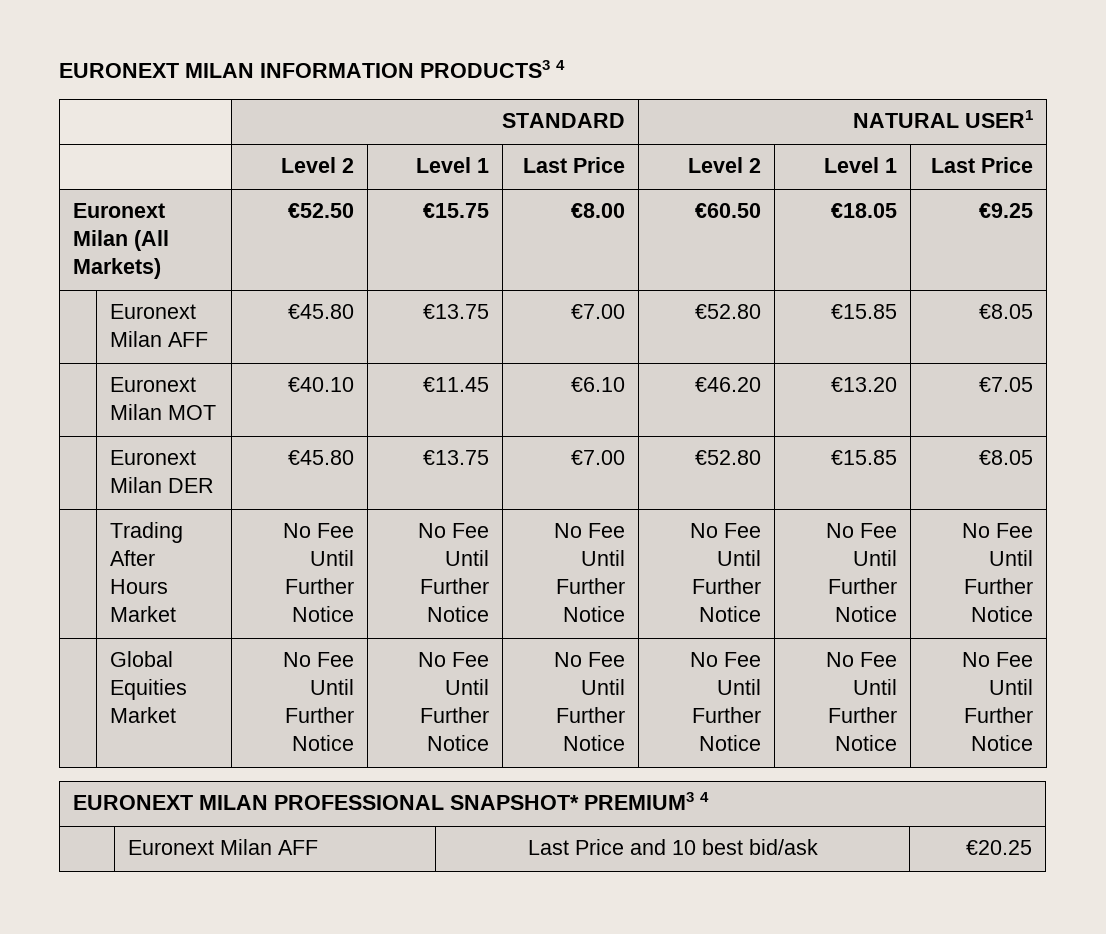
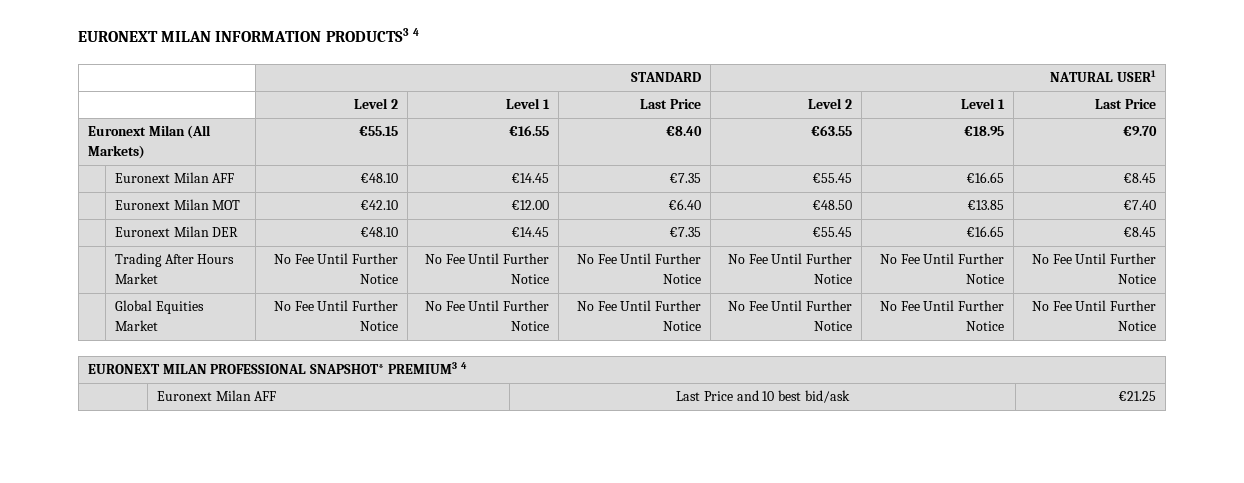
[288,203,355,218] [423,203,490,218] [571,203,626,218] [695,203,762,218] [831,203,898,218] [979,203,1034,218] [109,304,196,319] [109,331,208,347] [288,304,355,319] [423,304,490,319] [571,304,626,319] [695,304,762,319] [831,304,898,319] [979,304,1034,319] [109,377,196,392] [109,404,216,420] [288,377,355,392] [423,377,490,392] [571,377,626,392] [695,377,762,392] [831,377,898,392] [979,377,1034,392] [109,450,196,465] [109,477,214,493] [288,450,355,465] [423,450,490,465] [571,450,626,465] [695,450,762,465] [831,450,898,465] [979,450,1034,465] €52.50 | €15.75 | €8.00 | €60.50 | €18.05 | €9.25 // | Euronext Milan AFF | €45.80 | €13.75 | €7.00 | €52.80 | €15.85 | €8.05 // | Euronext Milan MOT | €40.10 | €11.45 | €6.10 | €46.20 | €13.20 | €7.05 // | Euronext Milan DER | €45.80 | €13.75 | €7.00 | €52.80 | €15.85 | €8.05 -> [359,126,399,136] [509,125,550,136] [666,126,703,136] [811,125,853,136] [964,126,1005,136] [1123,126,1158,136] [114,172,235,183] [360,173,399,183] [511,173,550,183] [669,173,702,183] [812,173,853,183] [966,172,1005,183] [1123,173,1157,183] [114,199,241,210] [360,200,399,210] [511,200,550,210] [668,199,702,210] [812,200,853,210] [967,200,1005,210] [1123,200,1157,210] [114,226,239,237] [360,227,399,237] [511,227,550,237] [669,227,702,237] [812,227,853,237] [966,226,1005,237] [1123,227,1157,237] €55.15 | €16.55 | €8.40 | €63.55 | €18.95 | €9.70 // | Euronext Milan AFF | €48.10 | €14.45 | €7.35 | €55.45 | €16.65 | €8.45 // | Euronext Milan MOT | €42.10 | €12.00 | €6.40 | €48.50 | €13.85 | €7.40 // | Euronext Milan DER | €48.10 | €14.45 | €7.35 | €55.45 | €16.65 | €8.45
[966,840,1033,855] €20.25 -> [1118,391,1157,401] €21.25

